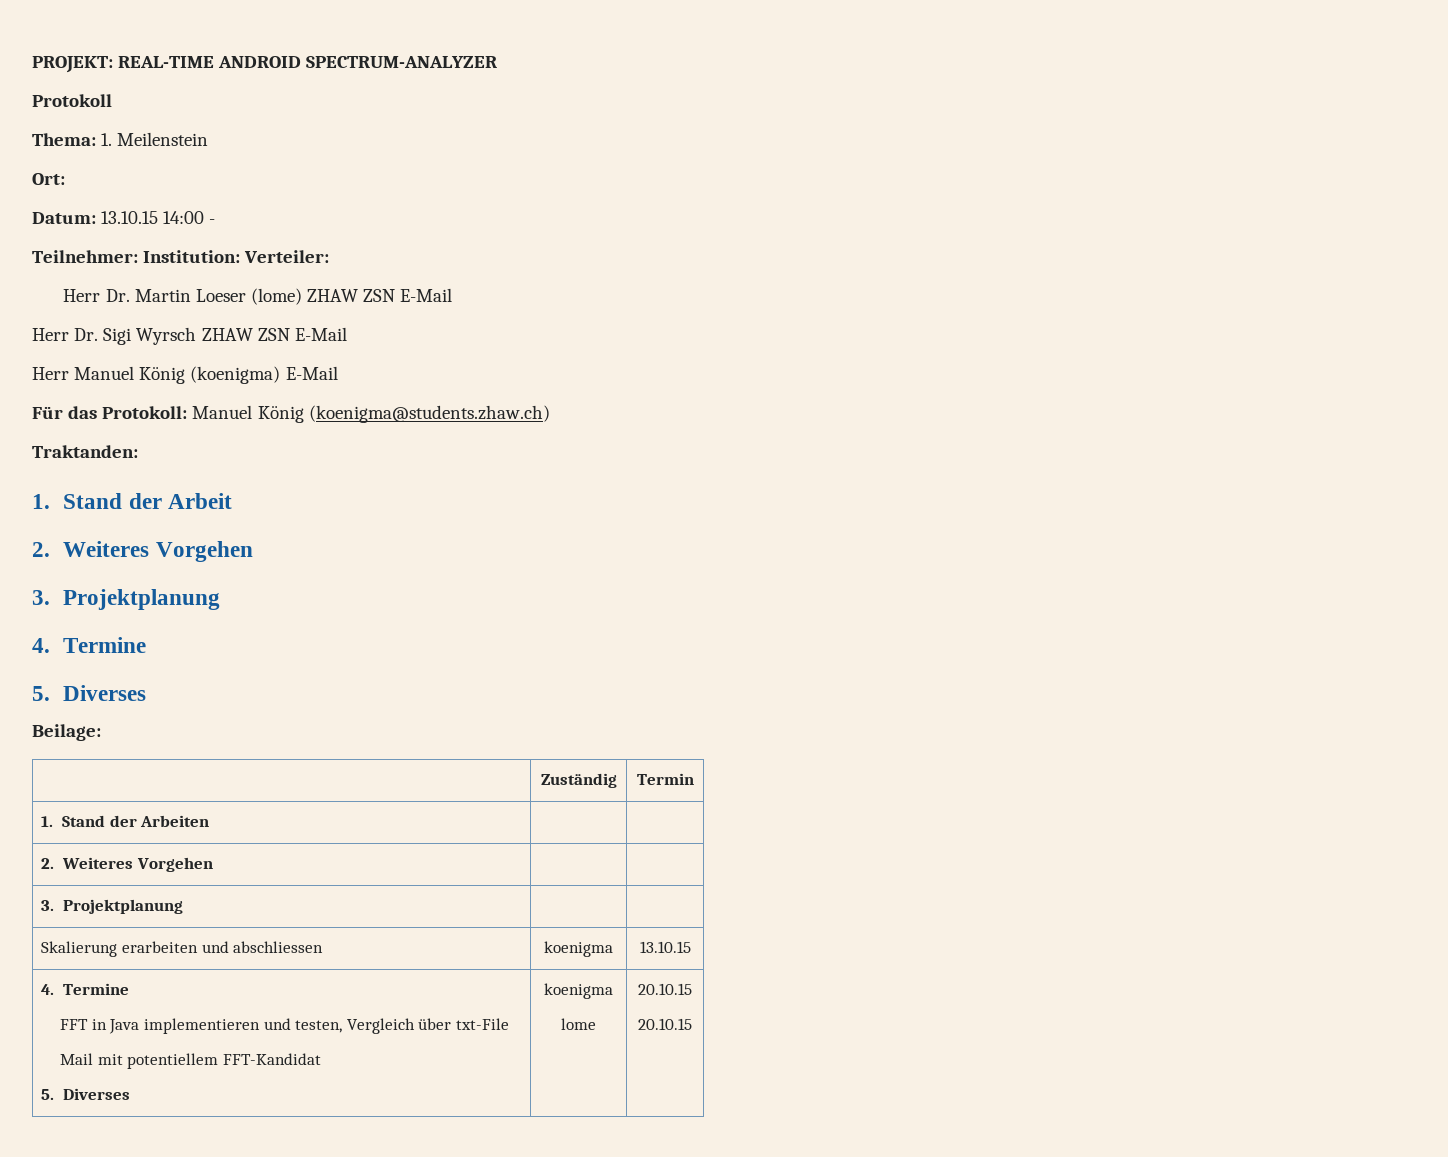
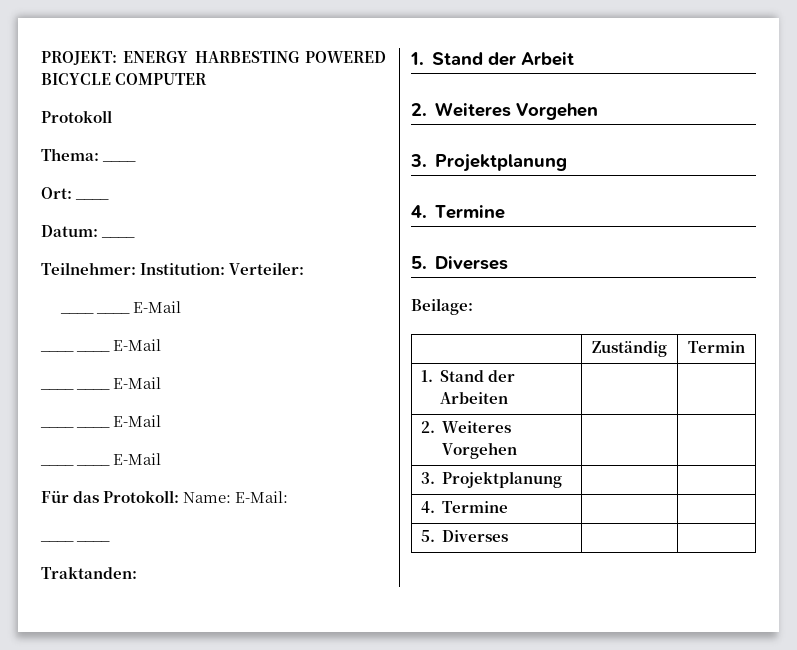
[118,56,498,68] REAL-TIME ANDROID SPECTRUM-ANALYZER -> [123,51,386,63] [41,73,208,85] ENERGY HARBESTING POWERED BICYCLE COMPUTER
[101,132,209,146] 1. Meilenstein -> [102,161,137,162] ____
(65, 179) none -> [75,199,110,200] ____
[101,211,216,224] 13.10.15 14:00 - -> [101,237,136,238] ____
[63,288,453,305] [32,327,347,345] [32,366,281,384] Herr Dr. Martin Loeser (lome) ZHAW ZSN E-Mail // Herr Dr. Sigi Wyrsch ZHAW ZSN E-Mail // Herr Manuel König (koenigma) -> [60,313,131,314] [133,301,182,313] [40,351,111,352] [113,339,162,351] [40,389,111,390] [113,377,162,389] [40,427,111,428] [113,415,162,427] [40,465,111,466] ____ ____ E-Mail // ____ ____ E-Mail // ____ ____ E-Mail // ____ ____ E-Mail // ____ ____
[192,405,550,423] Manuel König (koenigma@students.zhaw.ch) -> [183,491,289,503] [40,541,111,542] Name: E-Mail: // ____ ____
[41,941,324,957] [544,941,613,957] [639,941,691,953] [41,983,129,995] [60,1018,510,1034] [60,1053,322,1069] [41,1088,130,1100] [544,983,613,999] [561,1018,596,1030] [638,983,692,995] [638,1018,692,1030] Skalierung erarbeiten und abschliessen | koenigma | 13.10.15 // 4. Termine // FFT in Java implementieren und testen, Vergleich über txt-File // Mail mit potentiellem FFT-Kandidat // 5. Diverses | koenigma // lome | 20.10.15 // 20.10.15 -> [420,501,509,513] [420,530,509,542] 4. Termine | | // 5. Diverses | |

